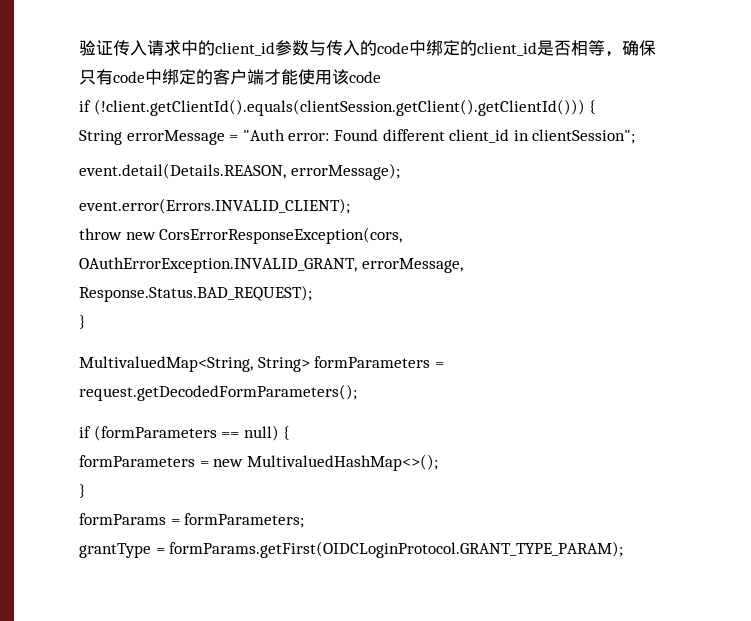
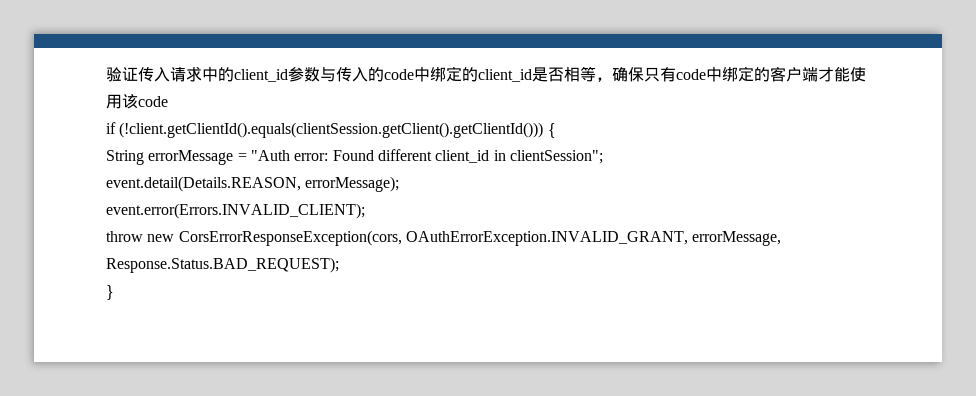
[79,356,444,372] [79,384,357,401] [79,425,291,441] [79,454,438,471] [79,484,86,498] [79,513,305,528] [79,541,624,558] // MultivaluedMap<String, String> formParameters = request.getDecodedFormParameters(); // if (formParameters == null) { // formParameters = new MultivaluedHashMap<>(); // } // formParams = formParameters; // grantType = formParams.getFirst(OIDCLoginProtocol.GRANT_TYPE_PARAM); -> (114, 292) none

